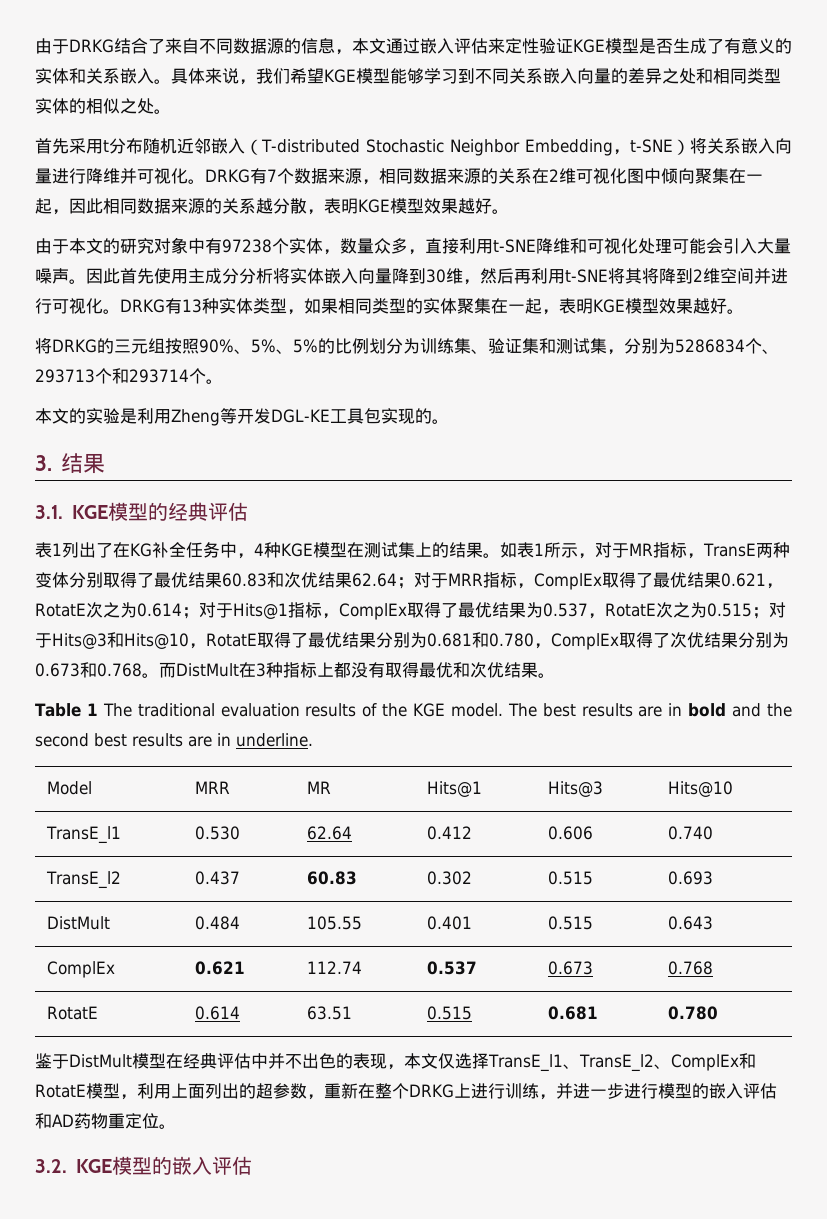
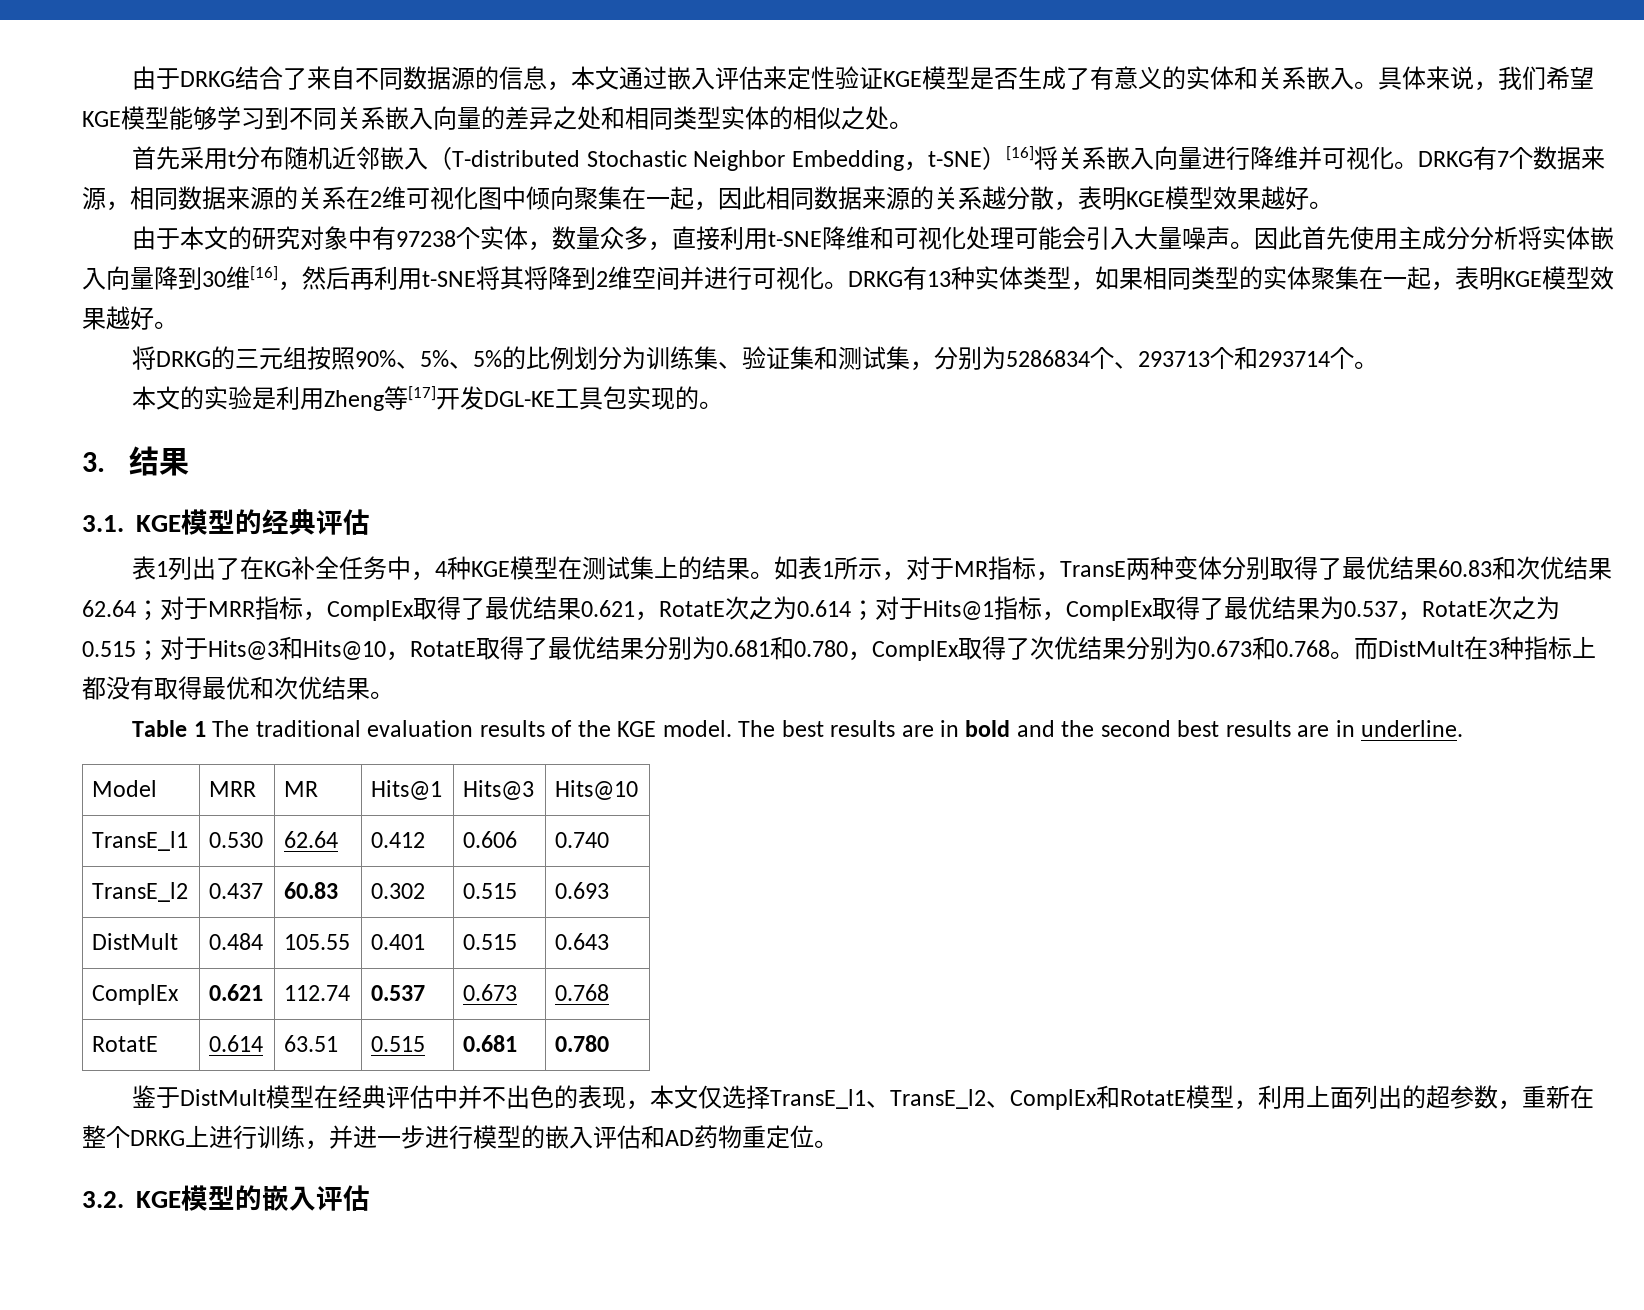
(690, 147) none -> [1005,146,1034,161] [16]
(463, 276) none -> [250,266,278,281] [16]
(237, 416) none -> [408,386,437,401] [17]

